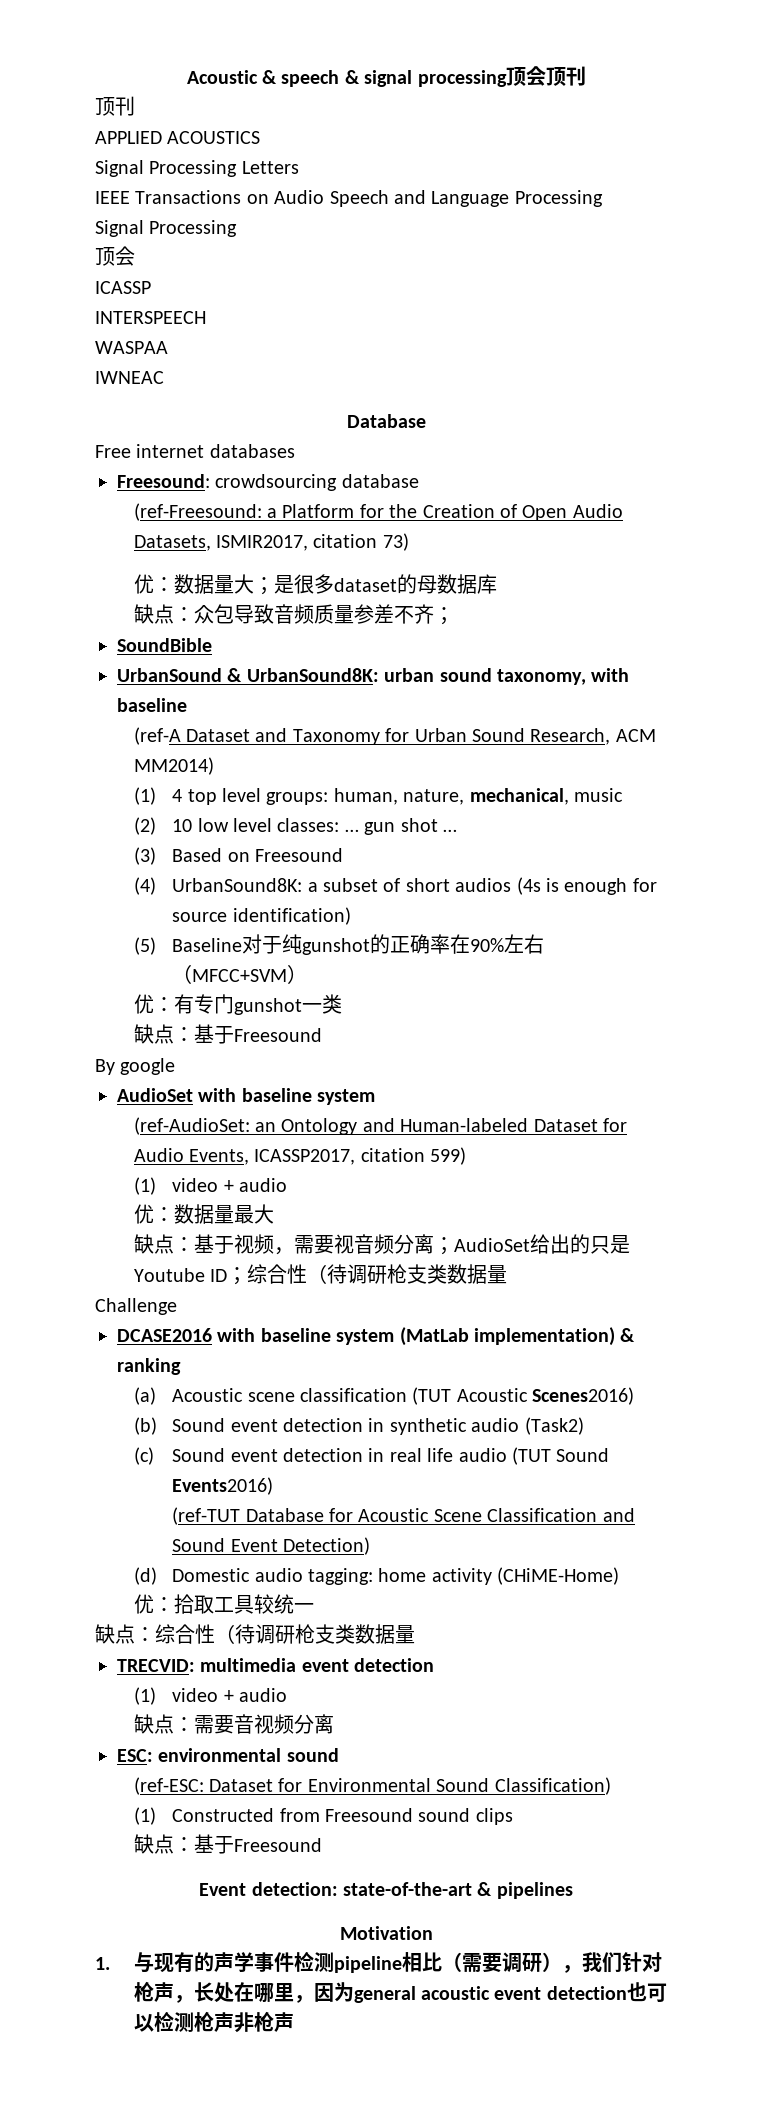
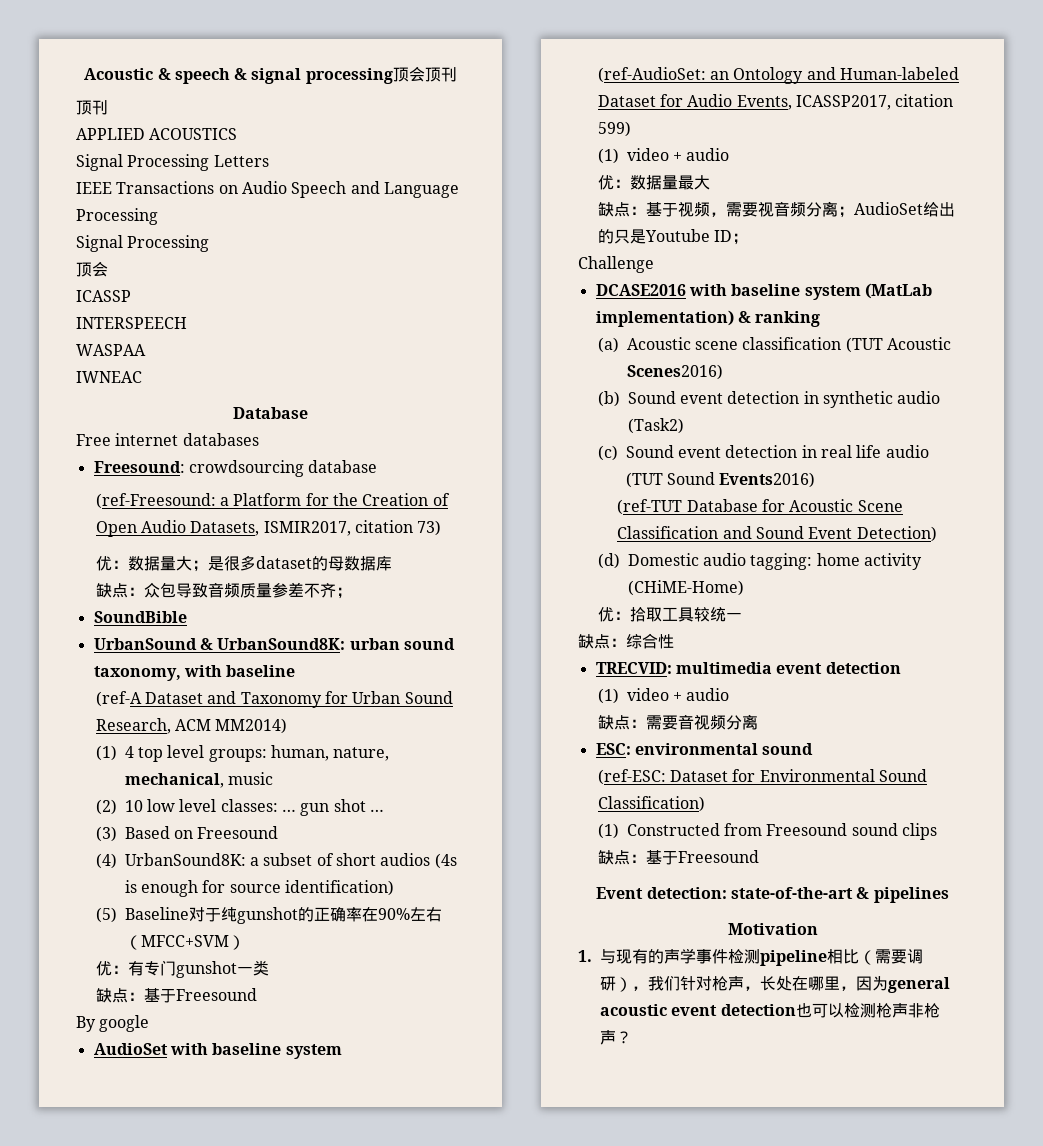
[247,1264,508,1284] 综合性（待调研枪支类数据量 -> (749, 239) none
[215,1624,415,1644] （待调研枪支类数据量 -> (674, 641) none
(294, 2022) none -> [616,1031,632,1044] ？

